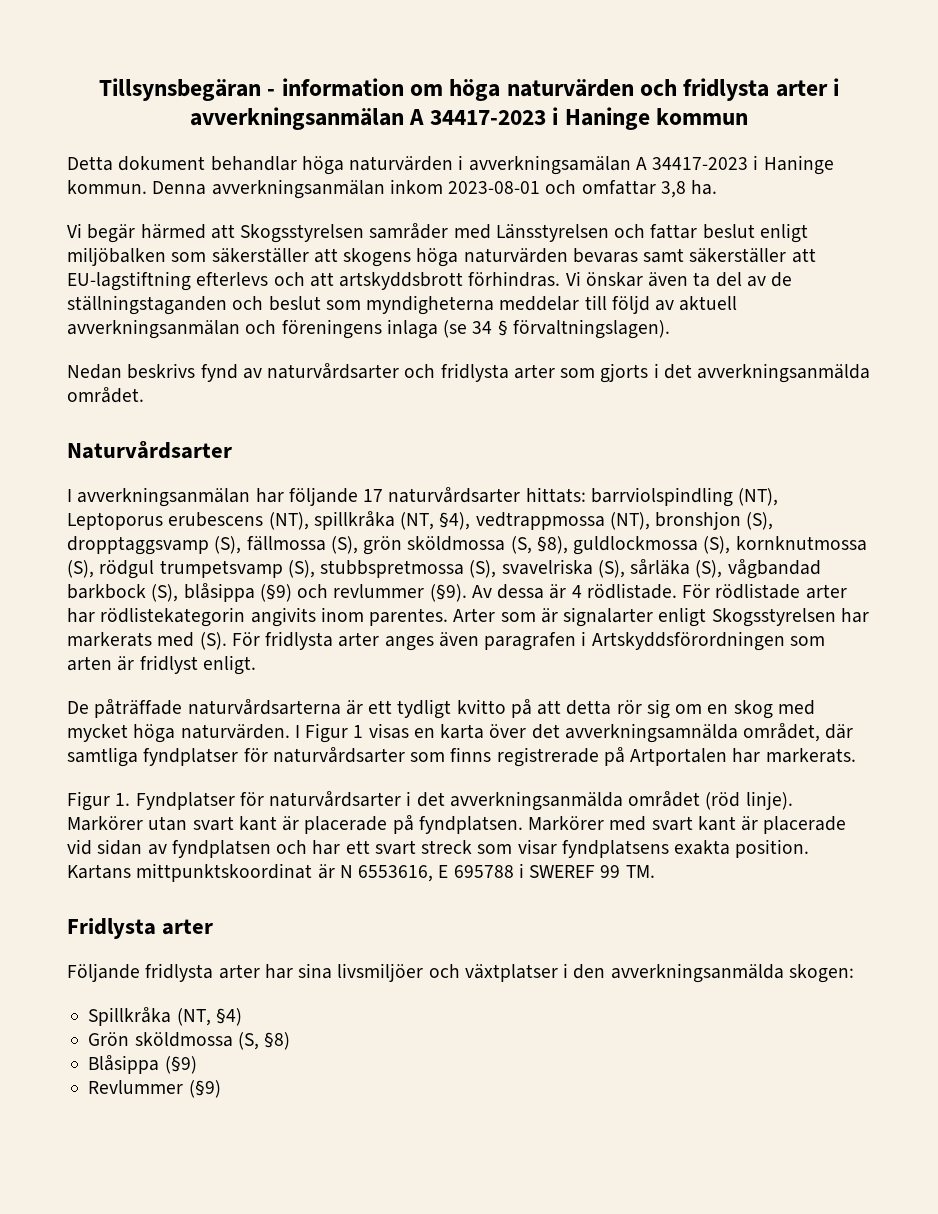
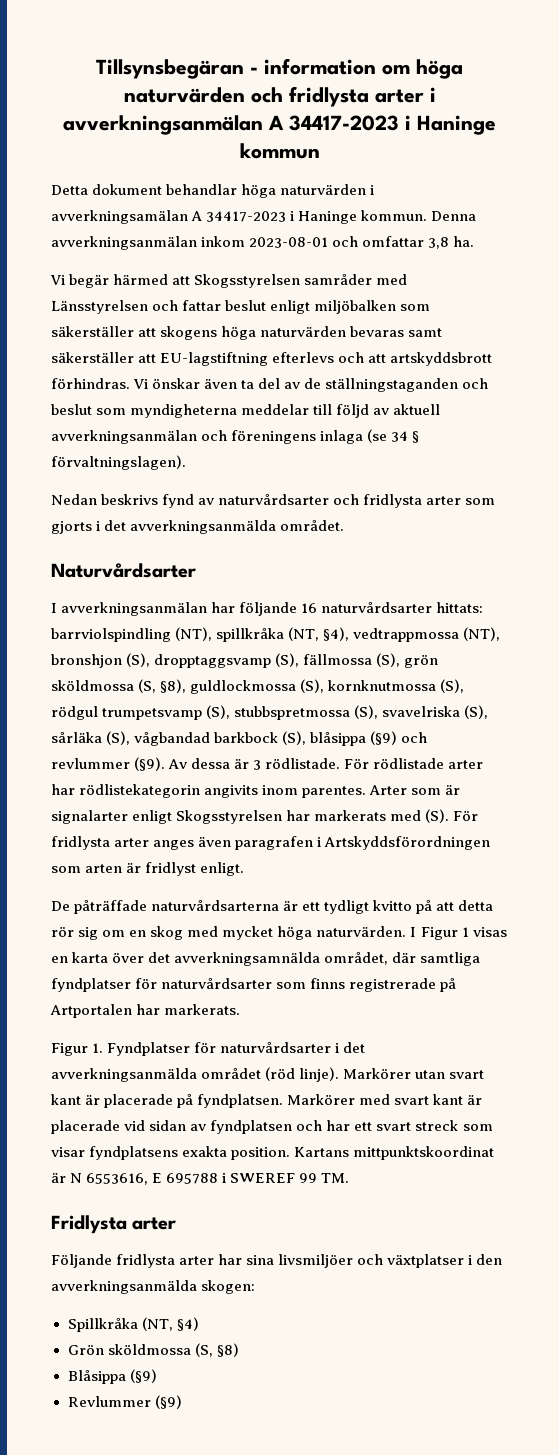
[363,489,384,502] 17 -> [301,603,318,613] 16
[67,512,309,530] Leptoporus erubescens (NT), -> (213, 634) none
[571,585,582,598] 4 -> [253,760,262,770] 3

